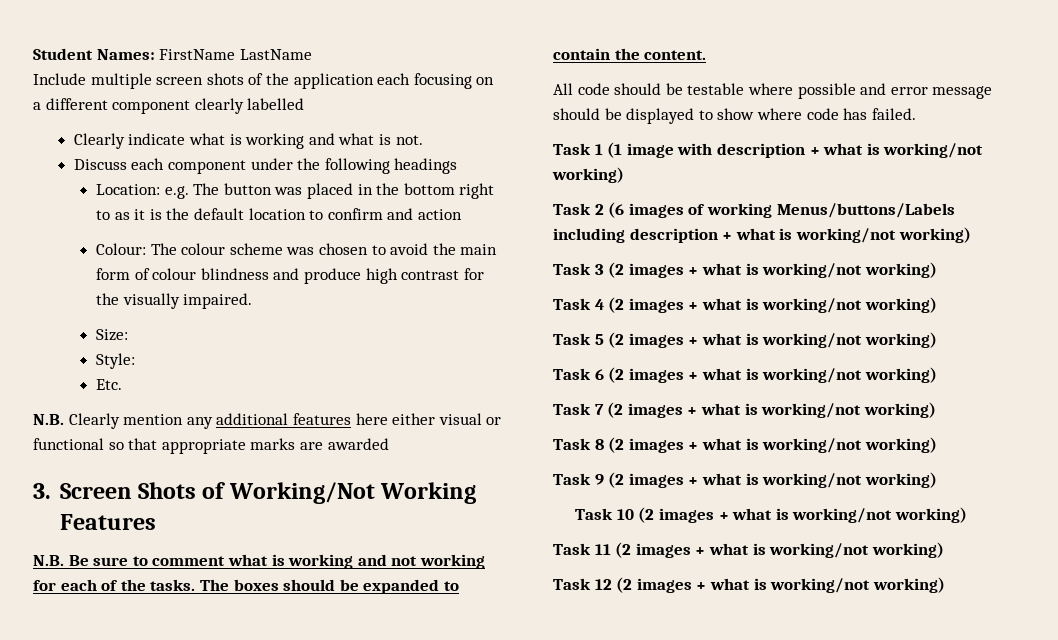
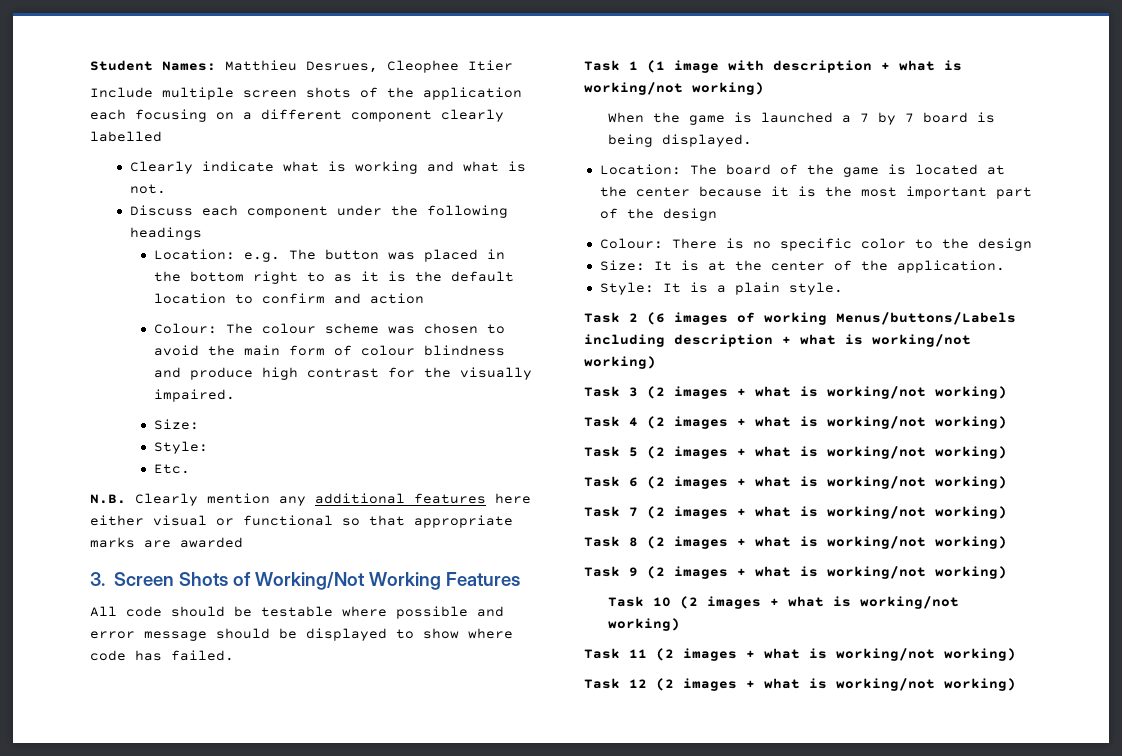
[159,49,312,60] FirstName LastName -> [225,60,513,73] Matthieu Desrues, Cleophee Itier
[33,554,485,569] [33,579,459,594] [553,48,707,60] // N.B. Be sure to comment what is working and not working for each of the tasks. The boxes should be expanded to contain the content. -> (521, 579) none
(624, 175) none -> [608,112,996,125] [608,134,753,147] [599,164,1005,177] [599,186,1032,199] [599,208,717,221] [599,238,1032,251] [599,260,1005,273] [599,282,843,295] // When the game is launched a 7 by 7 board is being displayed. // Location: The board of the game is located at the center because it is the most important part of the design // Colour: There is no specific color to the design // Size: It is at the center of the application. // Style: It is a plain style.

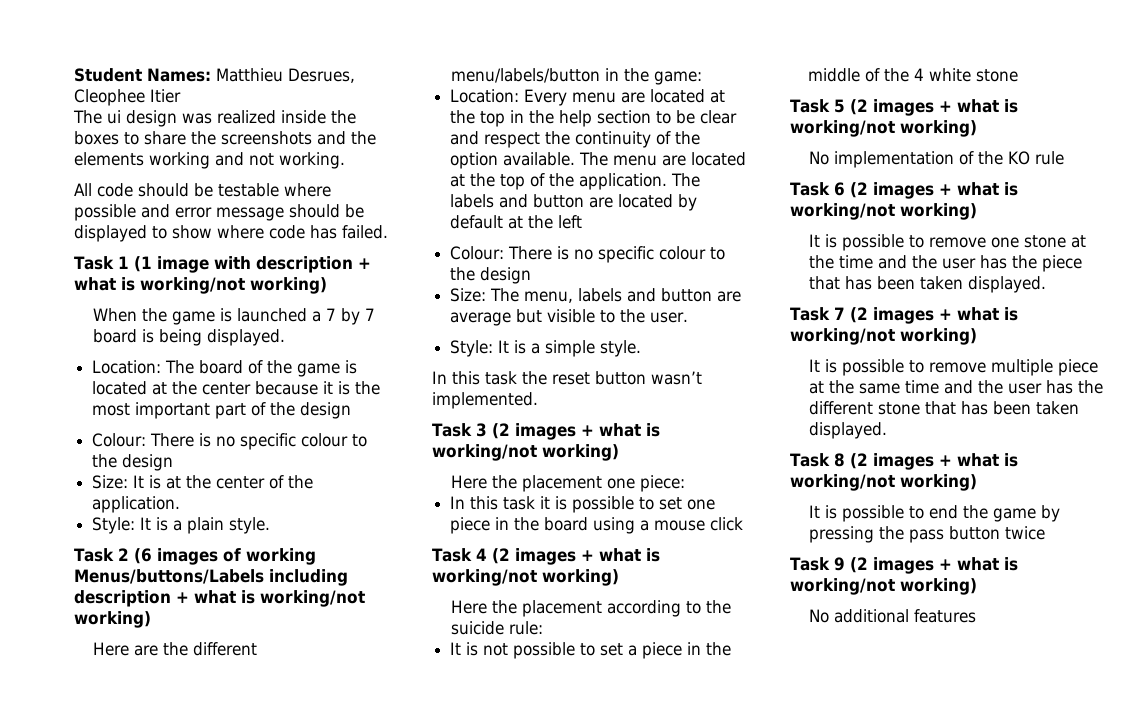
[90,87,522,100] [90,109,504,122] [90,131,162,142] [130,161,527,174] [130,184,167,194] [130,205,509,218] [130,227,203,240] [154,249,506,262] [154,271,515,284] [154,293,425,304] [154,323,506,334] [154,345,506,356] [154,367,533,380] [154,389,236,402] [154,419,200,430] [154,441,209,454] [154,464,191,474] [90,493,531,506] [90,515,513,528] [90,537,243,548] [90,571,521,590] Include multiple screen shots of the application each focusing on a different component clearly labelled // Clearly indicate what is working and what is not. // Discuss each component under the following headings // Location: e.g. The button was placed in the bottom right to as it is the default location to confirm and action // Colour: The colour scheme was chosen to avoid the main form of colour blindness and produce high contrast for the visually impaired. // Size: // Style: // Etc. // N.B. Clearly mention any additional features here either visual or functional so that appropriate marks are awarded // 3. Screen Shots of Working/Not Working Features -> [73,110,356,127] [74,131,376,145] [74,152,345,169] The ui design was realized inside the boxes to share the screenshots and the elements working and not working.
[860,238,906,249] color -> [301,433,349,447] colour
(656, 362) none -> [92,642,257,656] [450,68,702,85] [450,89,726,106] [450,110,738,127] [450,131,701,148] [450,152,747,169] [450,173,701,190] [450,194,698,211] [450,215,583,229] [450,246,726,263] [450,267,532,284] [450,288,742,303] [450,309,689,326] [450,340,642,357] [432,371,702,385] [432,392,538,409] // Here are the different menu/labels/button in the game: // Location: Every menu are located at the top in the help section to be clear and respect the continuity of the option available. The menu are located at the top of the application. The labels and button are located by default at the left // Colour: There is no specific colour to the design // Size: The menu, labels and button are average but visible to the user. // Style: It is a simple style. // In this task the reset button wasn’t implemented.
(1007, 392) none -> [450,475,685,492] [450,496,716,513] [450,517,744,534] // Here the placement one piece: // In this task it is possible to set one piece in the board using a mouse click
(1007, 422) none -> [450,600,731,617] [450,621,543,635] [450,642,732,659] [808,68,1019,82] // Here the placement according to the suicide rule: // It is not possible to set a piece in the middle of the 4 white stone
(1007, 452) none -> [808,151,1064,168] // No implementation of the KO rule
(1007, 482) none -> [808,234,1086,251] [808,255,1082,272] [808,276,1046,293] // It is possible to remove one stone at the time and the user has the piece that has been taken displayed.
(1007, 512) none -> [808,359,1098,376] [808,380,1103,394] [808,401,1079,415] [808,422,887,439] // It is possible to remove multiple piece at the same time and the user has the different stone that has been taken displayed.
(1007, 542) none -> [808,505,1060,522] [808,526,1045,543] // It is possible to end the game by pressing the pass button twice
[608,596,960,609] [608,618,681,631] [584,648,1016,661] [584,678,1016,691] Task 10 (2 images + what is working/not working) // Task 11 (2 images + what is working/not working) // Task 12 (2 images + what is working/not working) -> [808,609,976,623] No additional features

